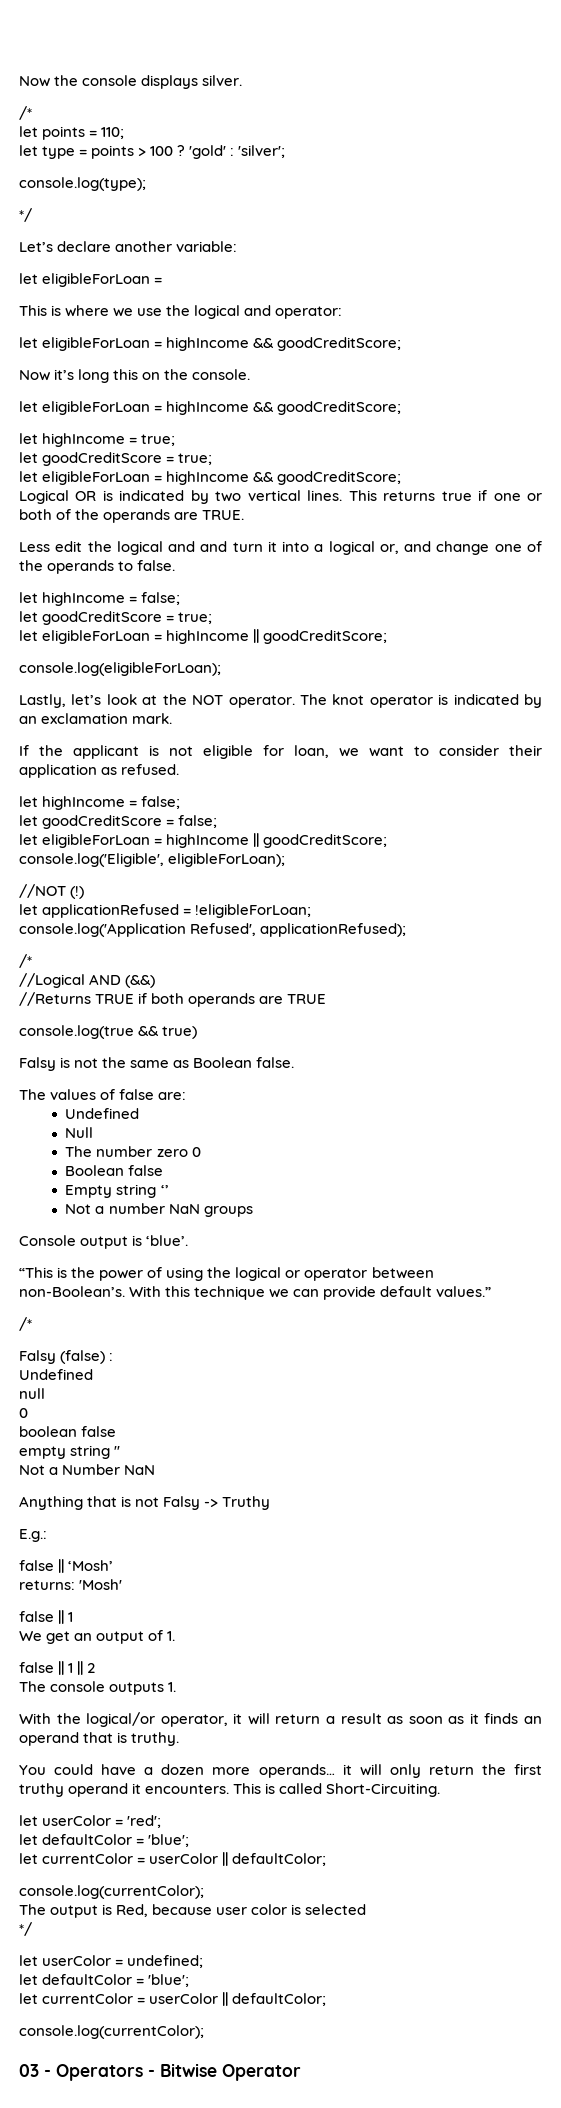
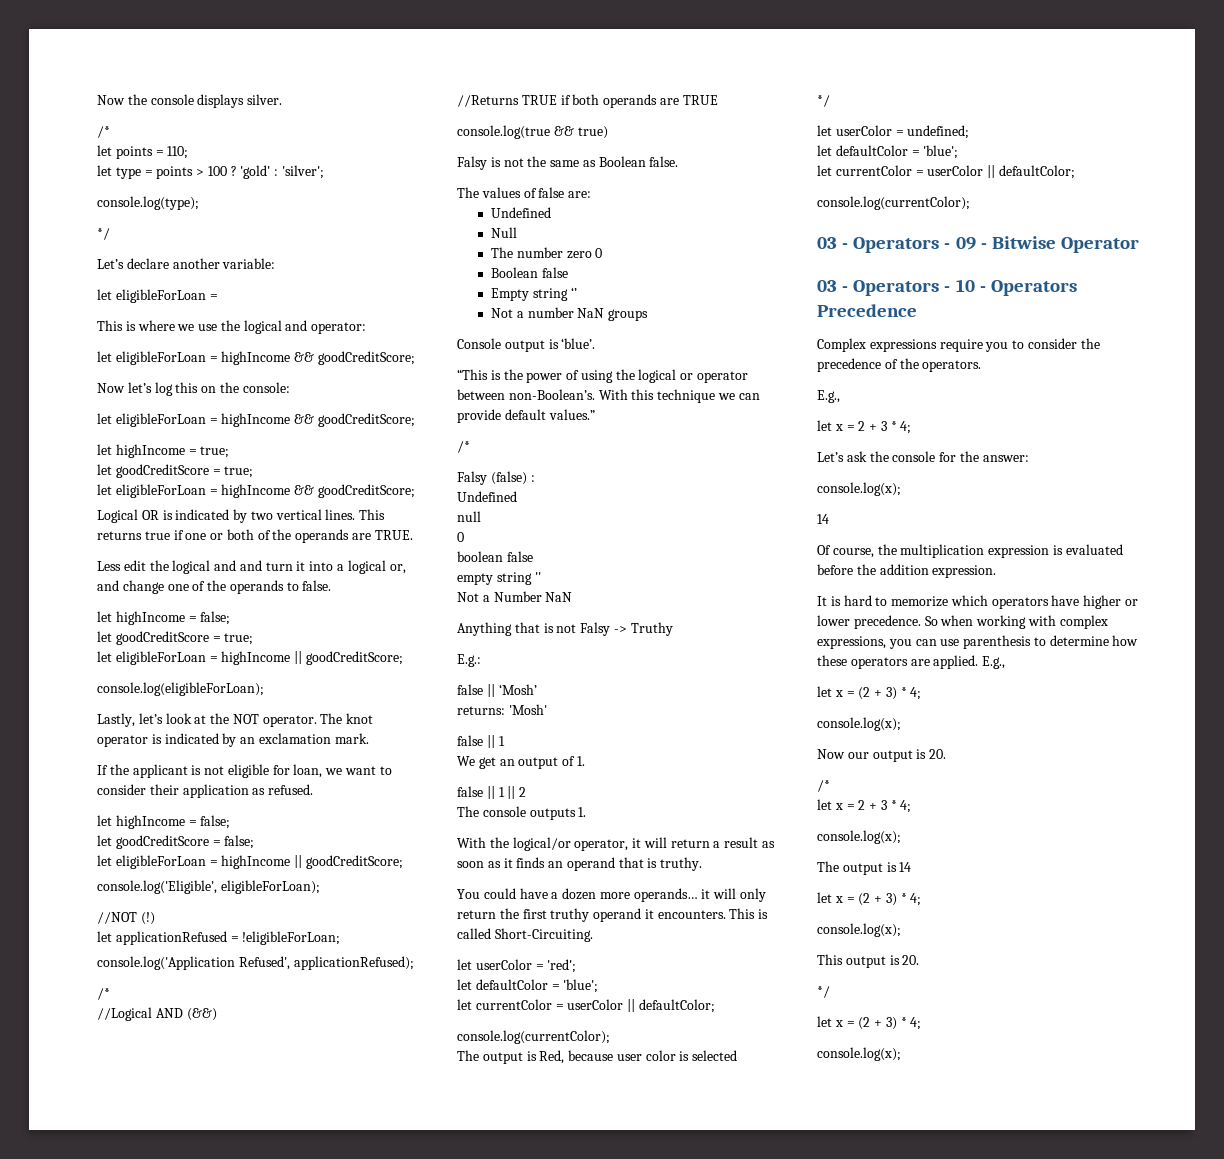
[54,369,110,383] it’s long -> [127,382,173,396] let’s log
[192,369,251,380] console. -> [242,382,290,393] console:
(155, 2073) none -> [955,237,987,250] 09 -
(301, 2072) none -> [817,279,1077,296] [817,304,917,317] [817,338,1100,352] [817,358,982,372] [817,390,840,403] [817,420,912,434] [817,451,1029,462] [817,482,901,496] [817,514,829,524] [817,544,1123,558] [817,564,997,578] [817,595,1139,609] [817,615,1108,629] [817,635,1139,649] [817,655,1006,669] [817,686,922,700] [817,717,901,731] [817,749,947,762] [817,780,830,792] [817,799,912,813] [817,830,901,844] [817,861,912,875] [817,892,922,906] [817,923,901,937] [817,954,920,968] [817,986,830,998] [817,1016,922,1030] [817,1047,901,1061] // 03 - Operators - 10 - Operators Precedence // Complex expressions require you to consider the precedence of the operators. // E.g., // let x = 2 + 3 * 4; // Let’s ask the console for the answer: // console.log(x); // 14 // Of course, the multiplication expression is evaluated before the addition expression. // It is hard to memorize which operators have higher or lower precedence. So when working with complex expressions, you can use parenthesis to determine how these operators are applied. E.g., // let x = (2 + 3) * 4; // console.log(x); // Now our output is 20. // /* // let x = 2 + 3 * 4; // console.log(x); // The output is 14 // let x = (2 + 3) * 4; // console.log(x); // This output is 20. // */ // let x = (2 + 3) * 4; // console.log(x);

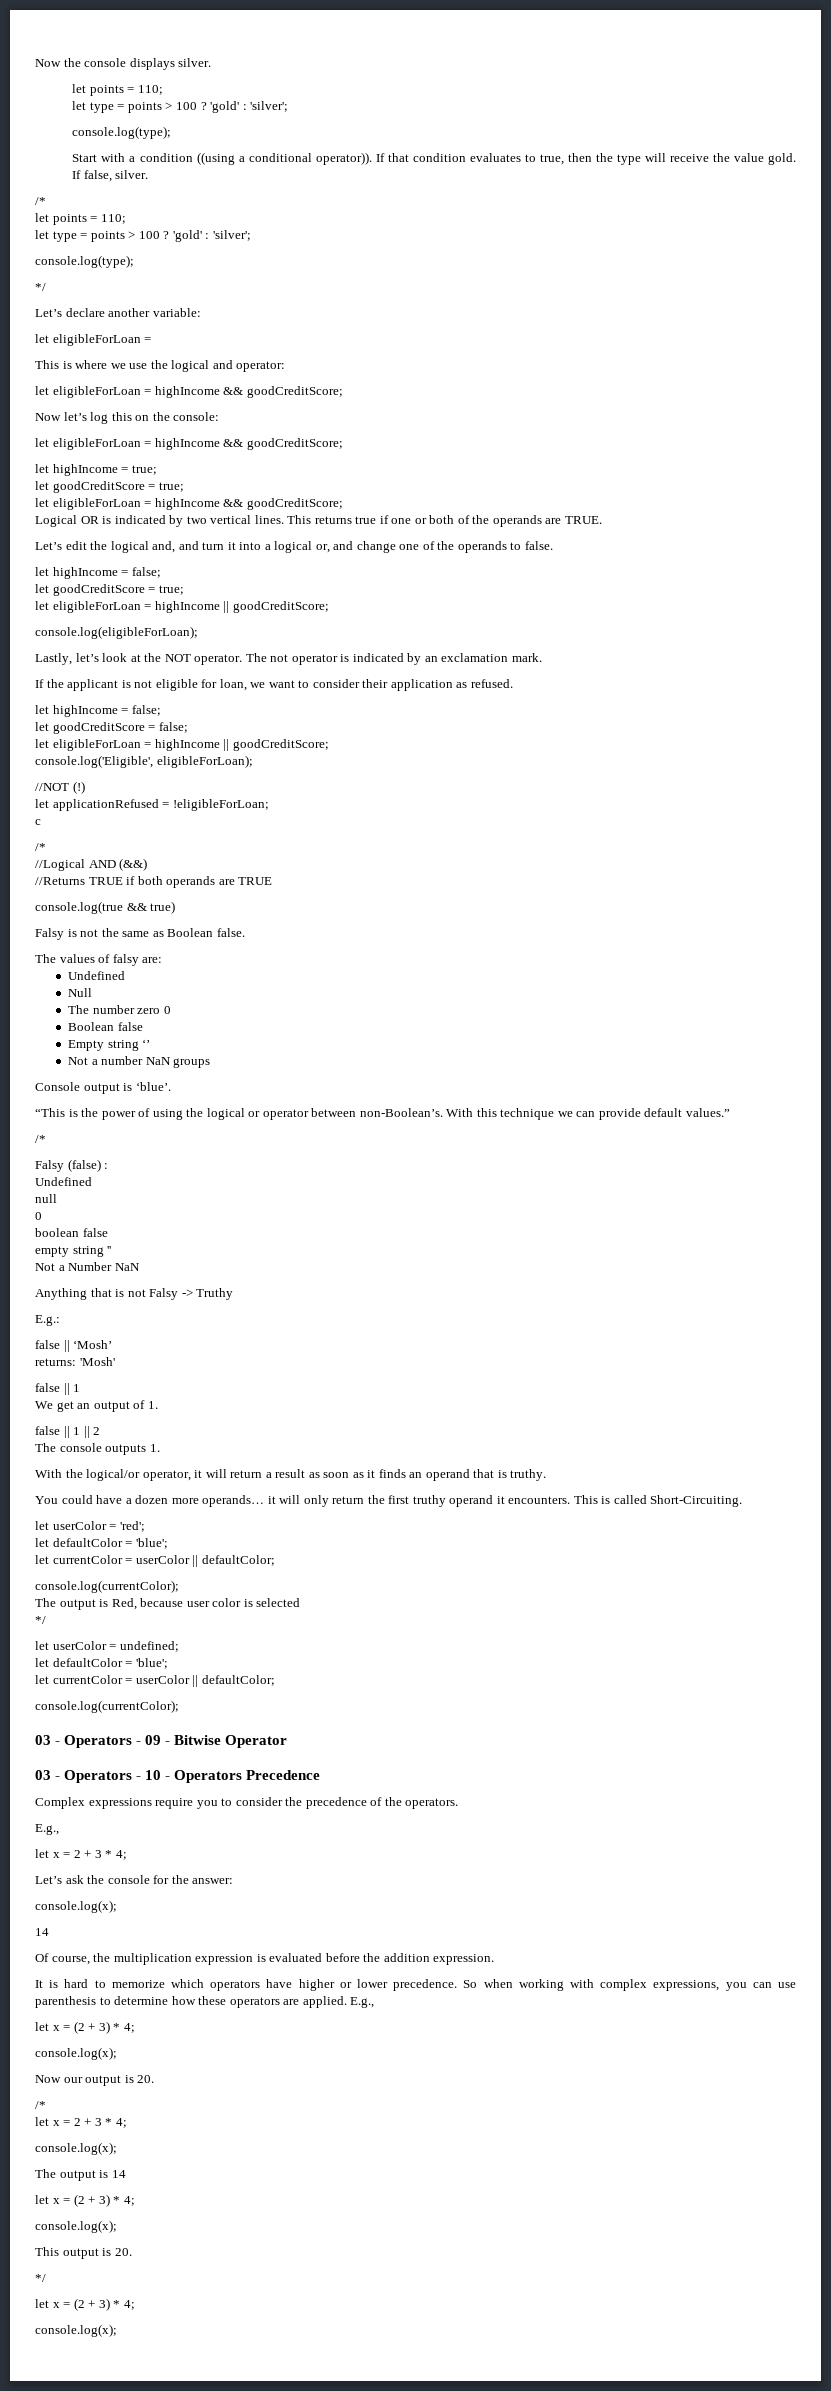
(283, 99) none -> [72,84,163,96] [72,101,289,113] [72,126,172,139] [72,152,796,165] [72,170,149,182] // let points = 110; // let type = points > 100 ? 'gold' : 'silver'; // console.log(type); // Start with a condition ((using a conditional operator)). If that condition evaluates to true, then the type will receive the value gold. If false, silver.
[97,561,121,571] Less -> [35,542,62,550] Let’s
[214,560,237,571] and -> [152,541,176,553] and,
[346,713,374,724] knot -> [270,654,289,662] not
[97,956,414,970] console.log('Application Refused', applicationRefused); -> [35,819,41,825] c
[538,187,565,198] false -> [112,954,139,966] falsy

